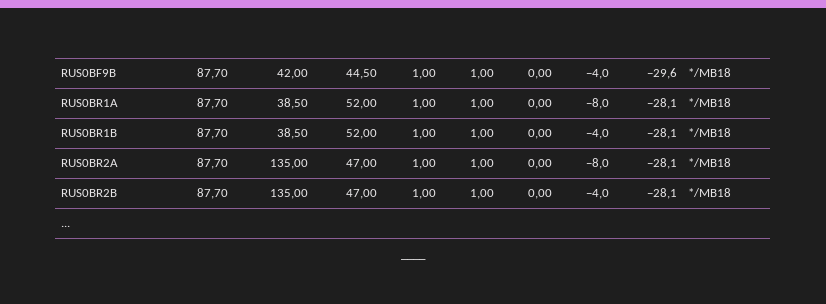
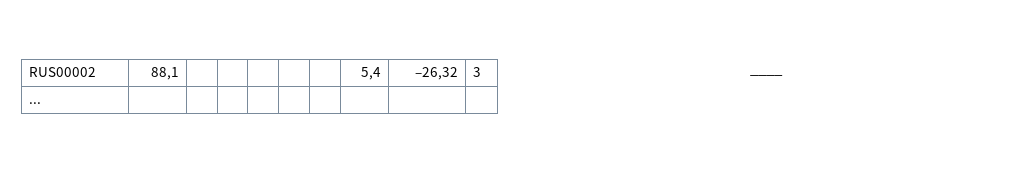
[61,69,117,77] [196,68,228,79] [276,69,308,79] [345,69,377,79] [411,69,436,79] [469,69,494,79] [527,69,552,79] [585,69,609,79] [646,68,677,79] [688,68,732,77] [61,99,119,107] [196,98,228,109] [276,98,308,109] [345,99,377,109] [411,99,436,109] [469,99,494,109] [527,99,552,109] [585,98,609,109] [646,98,677,109] [688,98,732,107] [61,129,118,137] [196,128,228,139] [276,128,308,139] [345,129,377,139] [411,129,436,139] [469,129,494,139] [527,129,552,139] [585,129,609,139] [646,128,677,139] [688,128,732,137] [61,159,119,167] [196,158,228,169] [269,159,308,169] [345,159,377,169] [411,159,436,169] [469,159,494,169] [527,159,552,169] [585,158,609,169] [646,158,677,169] [688,158,732,167] [61,189,118,197] [196,188,228,199] [269,189,308,199] [345,189,377,199] [411,189,436,199] [469,189,494,199] [527,189,552,199] [585,189,609,199] [646,188,677,199] [688,188,732,197] RUS0BF9B | 87,70 | 42,00 | 44,50 | 1,00 | 1,00 | 0,00 | −4,0 | −29,6 | */MB18 // RUS0BR1A | 87,70 | 38,50 | 52,00 | 1,00 | 1,00 | 0,00 | −8,0 | −28,1 | */MB18 // RUS0BR1B | 87,70 | 38,50 | 52,00 | 1,00 | 1,00 | 0,00 | −4,0 | −28,1 | */MB18 // RUS0BR2A | 87,70 | 135,00 | 47,00 | 1,00 | 1,00 | 0,00 | −8,0 | −28,1 | */MB18 // RUS0BR2B | 87,70 | 135,00 | 47,00 | 1,00 | 1,00 | 0,00 | −4,0 | −28,1 | */MB18 -> [29,67,97,77] [150,67,179,80] [360,67,381,80] [414,67,458,80] [473,67,482,77] RUS00002 | 88,1 | | | | | | 5,4 | –26,32 | 3

